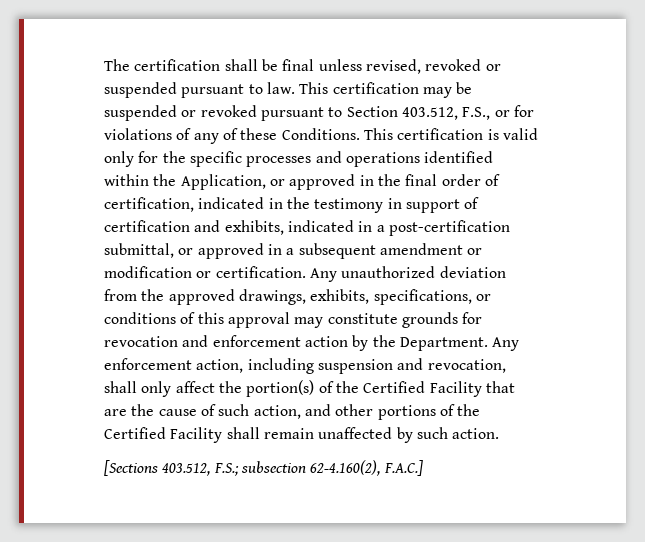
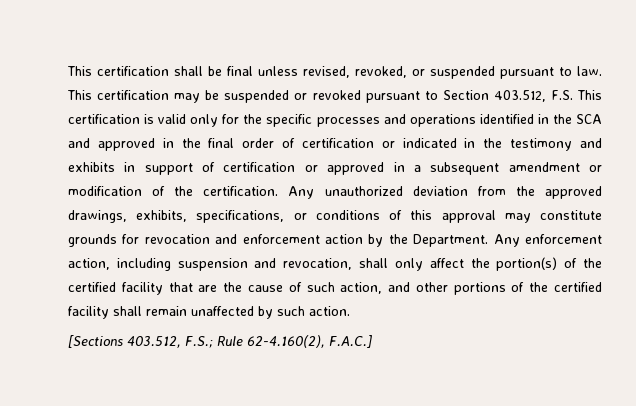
[104,59,130,71] The -> [67,66,92,76] This
[425,59,482,71] revoked -> [355,66,407,78] revoked,
[462,105,534,120] [104,128,360,144] F.S., or for violations of any of these Conditions. -> [550,90,573,100] F.S.
[104,174,285,190] within the Application, or -> [537,114,602,124] [68,138,90,148] in the SCA and
[104,197,194,212] certification, -> [301,138,395,148] certification or
(384, 205) none -> [580,138,603,148] [68,162,115,172] and exhibits
[194,220,510,236] [104,243,174,258] and exhibits, indicated in a post-certification submittal, -> (296, 167) none
[196,271,212,278] or -> [152,186,194,196] of the
[363,381,482,397] Certified Facility -> [68,282,163,295] certified facility
[104,427,223,443] Certified Facility -> [554,282,602,292] [68,306,109,319] certified facility
[240,461,306,473] subsection -> [217,336,243,346] Rule

